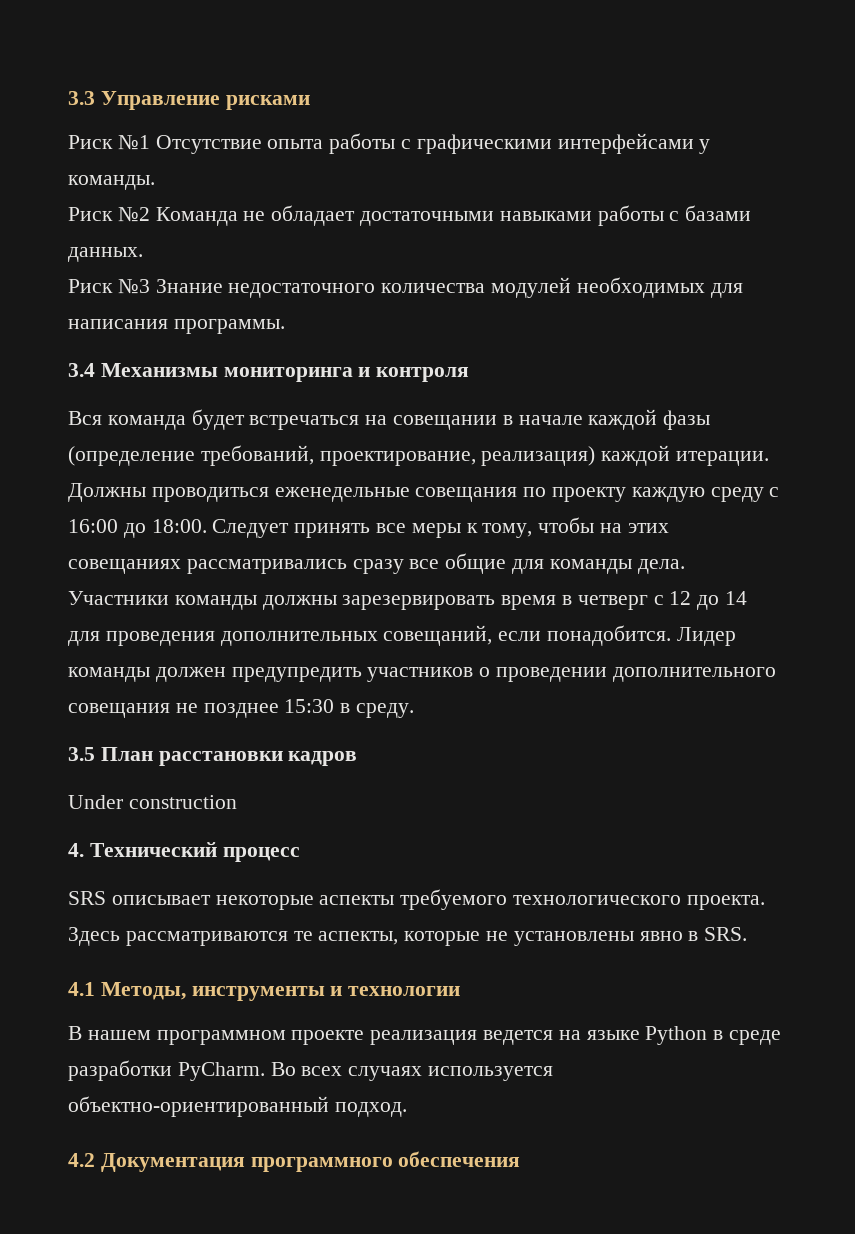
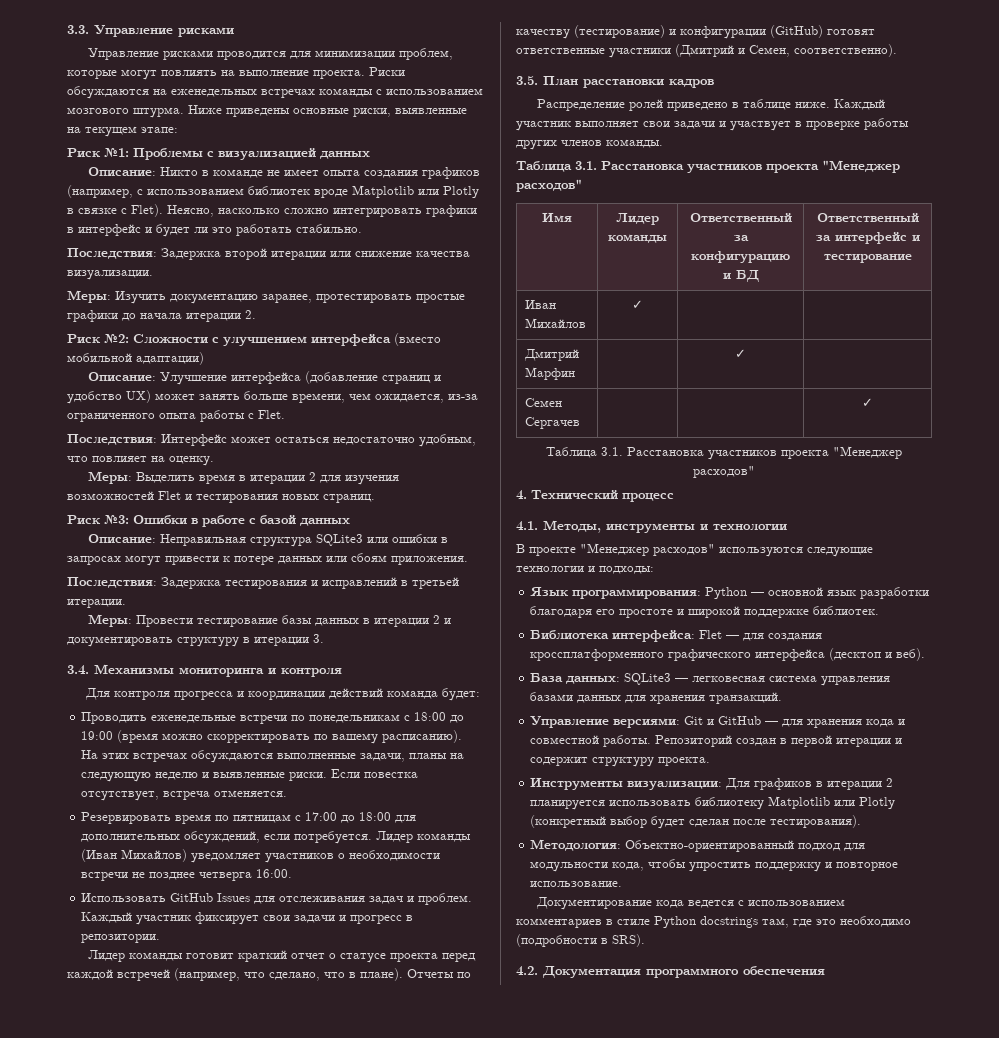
[68,91,95,105] 3.3 -> [67,25,89,34] 3.3.
[68,133,711,154] [68,175,155,190] [68,205,752,226] [68,247,143,262] [68,277,743,298] [68,319,285,334] [68,363,470,382] [68,409,711,430] [68,445,770,466] [68,483,780,502] [68,517,669,538] [68,553,685,574] [68,591,748,610] [68,625,736,646] [68,667,776,682] [68,699,415,718] [68,747,358,766] [68,795,237,809] [68,842,300,862] [68,889,765,910] [68,927,748,946] [68,982,95,996] Риск №1 Отсутствие опыта работы с графическими интерфейсами у команды. // Риск №2 Команда не обладает достаточными навыками работы с базами данных. // Риск №3 Знание недостаточного количества модулей необходимых для написания программы. // 3.4 Механизмы мониторинга и контроля // Вся команда будет встречаться на совещании в начале каждой фазы (определение требований, проектирование, реализация) каждой итерации. Должны проводиться еженедельные совещания по проекту каждую среду с 16:00 до 18:00. Следует принять все меры к тому, чтобы на этих совещаниях рассматривались сразу все общие для команды дела. Участники команды должны зарезервировать время в четверг с 12 до 14 для проведения дополнительных совещаний, если понадобится. Лидер команды должен предупредить участников о проведении дополнительного совещания не позднее 15:30 в среду. // 3.5 План расстановки кадров // Under construction // 4. Технический процесс // SRS описывает некоторые аспекты требуемого технологического проекта. Здесь рассматриваются те аспекты, которые не установлены явно в SRS. // 4.1 -> [88,48,454,60] [67,67,405,80] [67,86,483,99] [67,105,467,118] [67,126,178,137] [67,148,370,160] [88,167,481,179] [67,185,479,198] [67,204,477,217] [67,224,362,237] [67,248,470,260] [67,270,153,280] [67,290,465,304] [67,310,256,322] [67,333,441,346] [67,352,204,365] [88,371,442,385] [67,390,478,404] [67,410,285,422] [67,434,476,447] [67,456,214,466] [88,471,400,485] [67,491,375,503] [67,515,350,527] [88,534,449,547] [67,553,468,566] [67,577,459,589] [67,599,126,608] [88,614,452,627] [67,634,324,647] [67,664,342,677] [85,688,481,701] [81,712,465,724] [81,730,463,744] [81,750,465,763] [81,769,419,782] [81,790,288,801] [81,812,417,824] [81,831,472,844] [81,849,441,863] [81,869,293,881] [81,893,473,905] [81,912,414,925] [81,934,161,943] [88,950,477,963] [67,968,471,981] [516,25,875,39] [516,44,897,58] [516,76,714,88] [537,99,886,111] [516,118,909,131] [516,139,663,150] [516,160,900,173] [516,179,582,192] [542,212,572,222] [616,213,659,225] [608,234,667,243] [689,213,792,222] [733,235,749,241] [691,251,790,263] [722,270,759,282] [816,213,919,222] [815,232,920,244] [823,254,912,263] [524,300,556,310] [524,318,586,328] [632,300,643,309] [523,349,579,361] [524,367,575,380] [735,349,746,358] [524,398,562,407] [524,417,580,429] [862,398,873,407] [546,446,902,460] [693,466,755,478] [516,490,674,502] [516,521,538,531] Управление рисками проводится для минимизации проблем, которые могут повлиять на выполнение проекта. Риски обсуждаются на еженедельных встречах команды с использованием мозгового штурма. Ниже приведены основные риски, выявленные на текущем этапе: // Риск №1: Проблемы с визуализацией данных // Описание: Никто в команде не имеет опыта создания графиков (например, с использованием библиотек вроде Matplotlib или Plotly в связке с Flet). Неясно, насколько сложно интегрировать графики в интерфейс и будет ли это работать стабильно. // Последствия: Задержка второй итерации или снижение качества визуализации. // Меры: Изучить документацию заранее, протестировать простые графики до начала итерации 2. // Риск №2: Сложности с улучшением интерфейса (вместо мобильной адаптации) // Описание: Улучшение интерфейса (добавление страниц и удобство UX) может занять больше времени, чем ожидается, из-за ограниченного опыта работы с Flet. // Последствия: Интерфейс может остаться недостаточно удобным, что повлияет на оценку. // Меры: Выделить время в итерации 2 для изучения возможностей Flet и тестирования новых страниц. // Риск №3: Ошибки в работе с базой данных // Описание: Неправильная структура SQLite3 или ошибки в запросах могут привести к потере данных или сбоям приложения. // Последствия: Задержка тестирования и исправлений в третьей итерации. // Меры: Провести тестирование базы данных в итерации 2 и документировать структуру в итерации 3. // 3.4. Механизмы мониторинга и контроля // Для контроля прогресса и координации действий команда будет: // Проводить еженедельные встречи по понедельникам с 18:00 до 19:00 (время можно скорректировать по вашему расписанию). На этих встречах обсуждаются выполненные задачи, планы на следующую неделю и выявленные риски. Если повестка отсутствует, встреча отменяется. // Резервировать время по пятницам с 17:00 до 18:00 для дополнительных обсуждений, если потребуется. Лидер команды (Иван Михайлов) уведомляет участников о необходимости встречи не позднее четверга 16:00. // Использовать GitHub Issues для отслеживания задач и проблем. Каждый участник фиксирует свои задачи и прогресс в репозитории. // Лидер команды готовит краткий отчет о статусе проекта перед каждой встречей (например, что сделано, что в плане). Отчеты по качеству (тестирование) и конфигурации (GitHub) готовят ответственные участники (Дмитрий и Семен, соответственно). // 3.5. План расстановки кадров // Распределение ролей приведено в таблице ниже. Каждый участник выполняет свои задачи и участвует в проверке работы других членов команды. // Таблица 3.1. Расстановка участников проекта "Менеджер расходов" // Имя | Лидер команды | Ответственный за конфигурацию и БД | Ответственный за интерфейс и тестирование // Иван Михайлов | ✓ | | // Дмитрий Марфин | | ✓ | // Семен Сергачев | | | ✓ // Таблица 3.1. Расстановка участников проекта "Менеджер расходов" // 4. Технический процесс // 4.1.
[87,1026,782,1045] [68,1060,554,1081] [68,1096,407,1117] [68,1153,95,1167] нашем программном проекте реализация ведется на языке Python в среде разработки PyCharm. Во всех случаях используется объектно-ориентированный подход. // 4.2 -> [529,543,873,557] [516,566,654,574] [530,587,930,599] [530,606,880,618] [530,630,823,642] [530,648,926,661] [530,673,891,686] [530,692,783,704] [530,716,906,728] [530,735,903,747] [530,757,711,767] [530,777,894,790] [530,796,896,810] [530,815,862,829] [530,839,866,852] [530,859,899,872] [530,881,623,887] [536,897,846,910] [516,916,911,928] [516,934,645,947] [516,966,538,976] проекте "Менеджер расходов" используются следующие технологии и подходы: // Язык программирования: Python — основной язык разработки благодаря его простоте и широкой поддержке библиотек. // Библиотека интерфейса: Flet — для создания кроссплатформенного графического интерфейса (десктоп и веб). // База данных: SQLite3 — легковесная система управления базами данных для хранения транзакций. // Управление версиями: Git и GitHub — для хранения кода и совместной работы. Репозиторий создан в первой итерации и содержит структуру проекта. // Инструменты визуализации: Для графиков в итерации 2 планируется использовать библиотеку Matplotlib или Plotly (конкретный выбор будет сделан после тестирования). // Методология: Объектно-ориентированный подход для модульности кода, чтобы упростить поддержку и повторное использование. // Документирование кода ведется с использованием комментариев в стиле Python docstrings там, где это необходимо (подробности в SRS). // 4.2.

